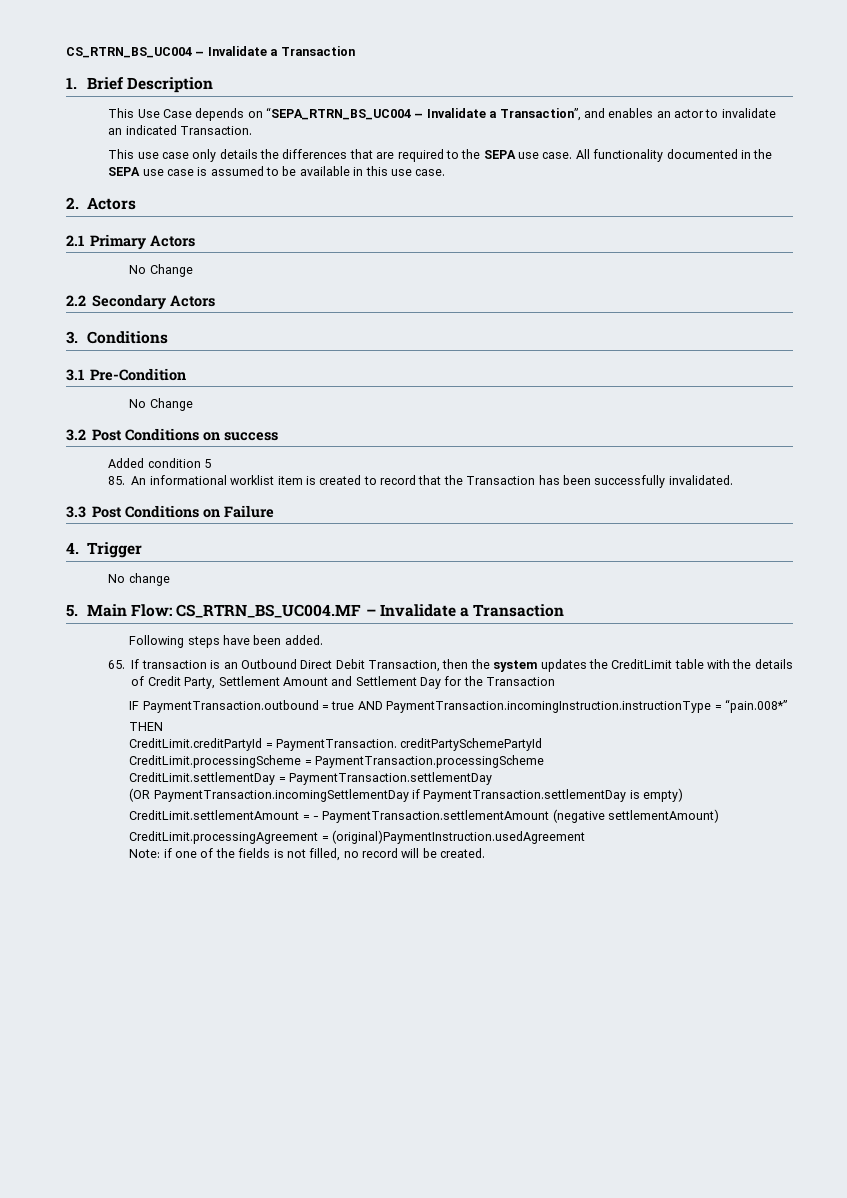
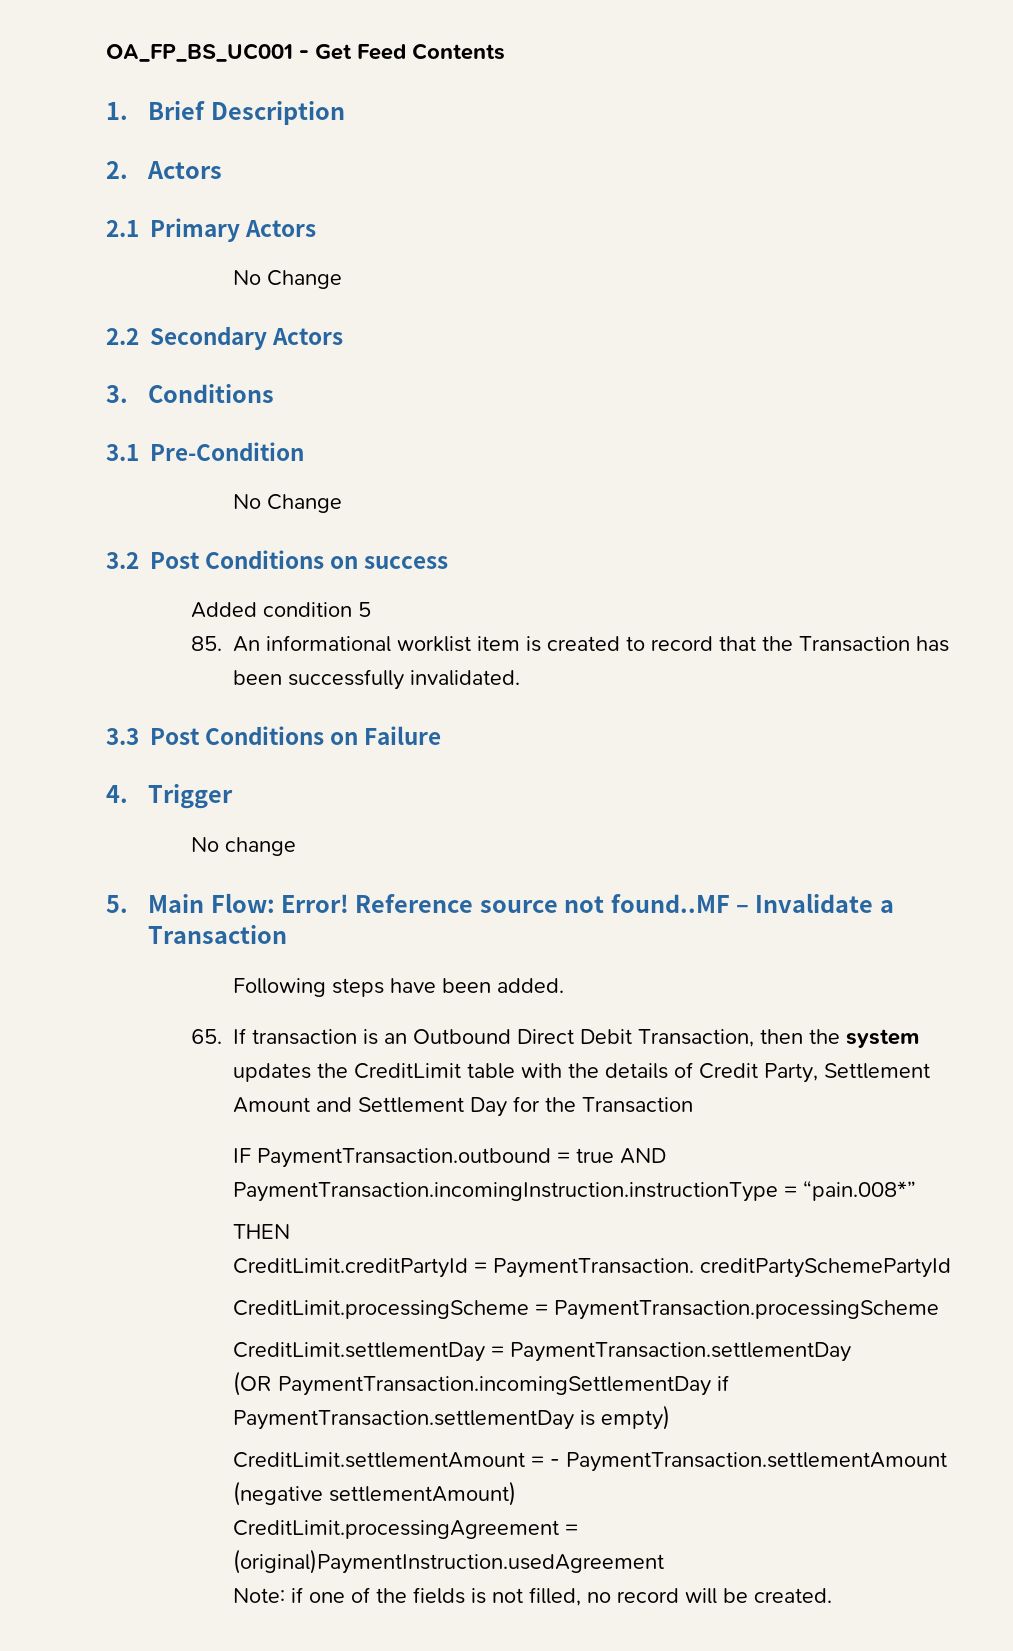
[66,46,355,58] [66,77,214,93] [108,107,776,121] [108,125,252,135] [108,149,773,162] [108,166,446,176] CS_RTRN_BS_UC004 – Invalidate a Transaction // 1. Brief Description // This Use Case depends on “SEPA_RTRN_BS_UC004 – Invalidate a Transaction”, and enables an actor to invalidate an indicated Transaction. // This use case only details the differences that are required to the SEPA use case. All functionality documented in the SEPA use case is assumed to be available in this use case. -> [106,43,505,62] [106,101,345,125] OA_FP_BS_UC001 - Get Feed Contents // 1. Brief Description
[176,604,362,618] CS_RTRN_BS_UC004.MF -> [281,894,730,913] Error! Reference source not found..MF

